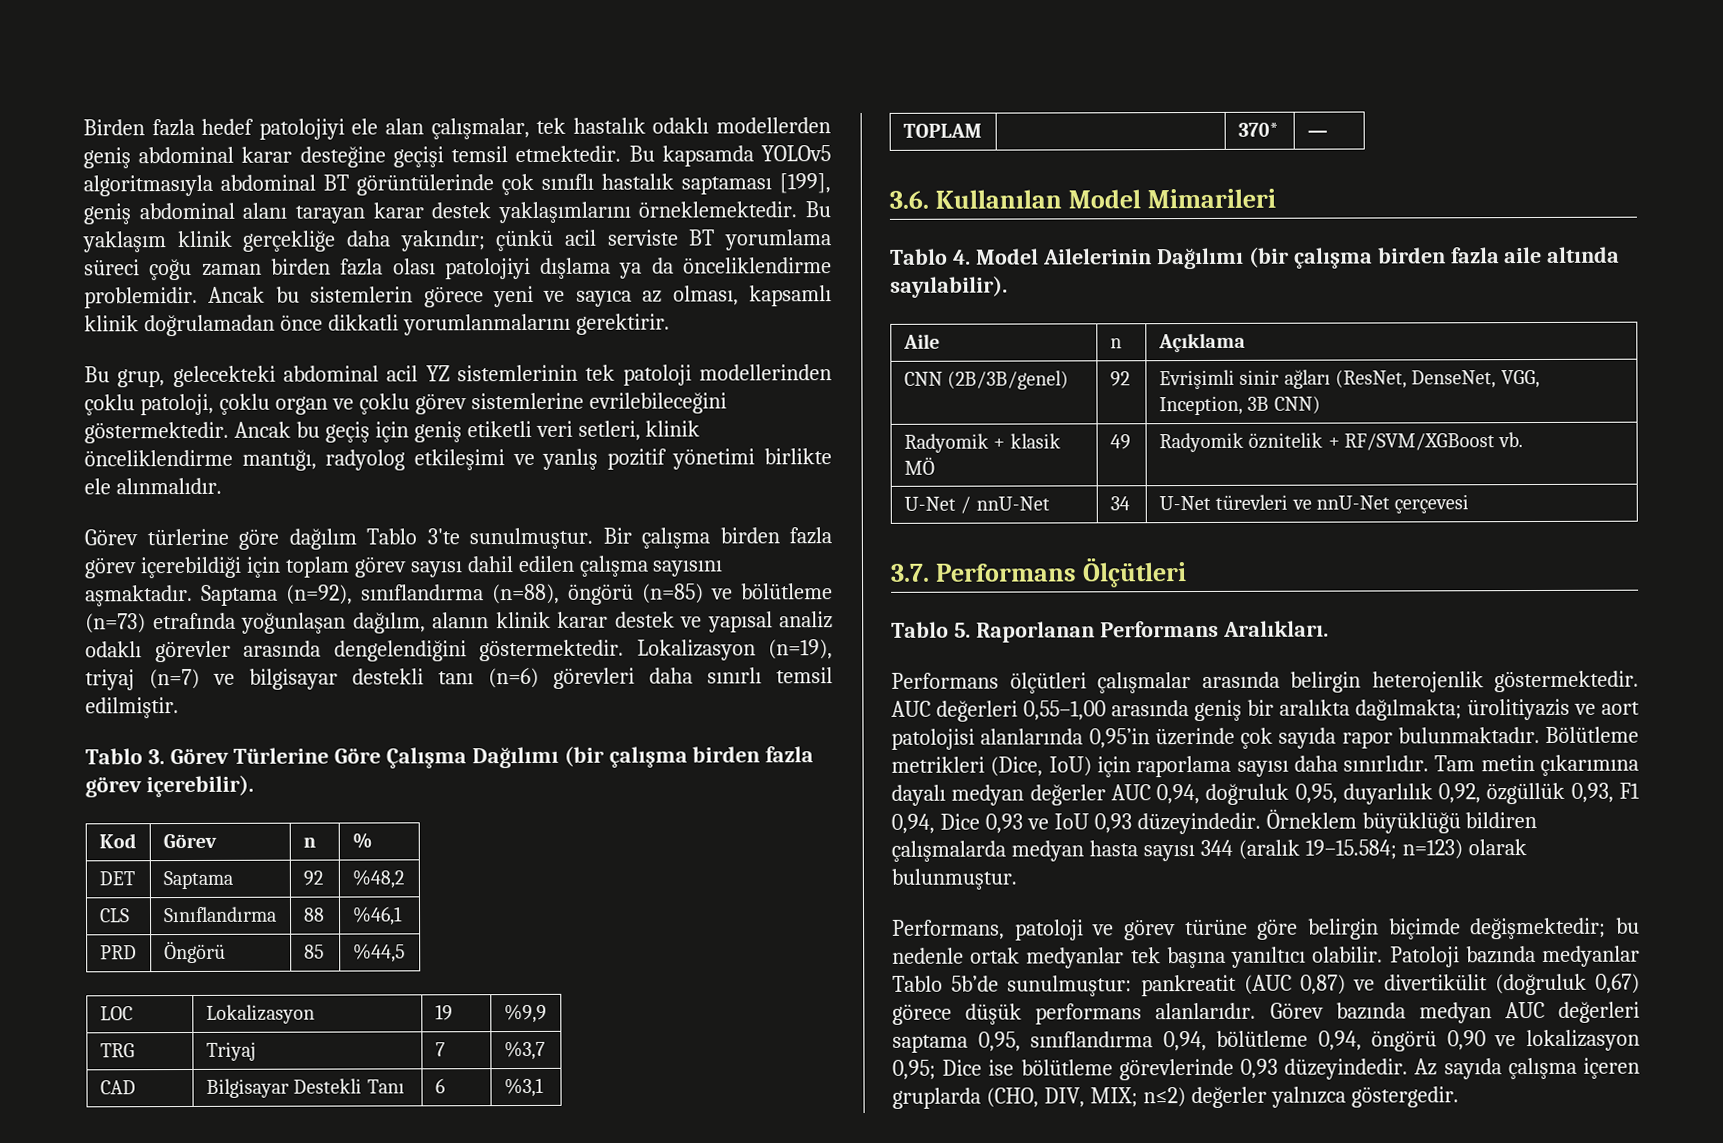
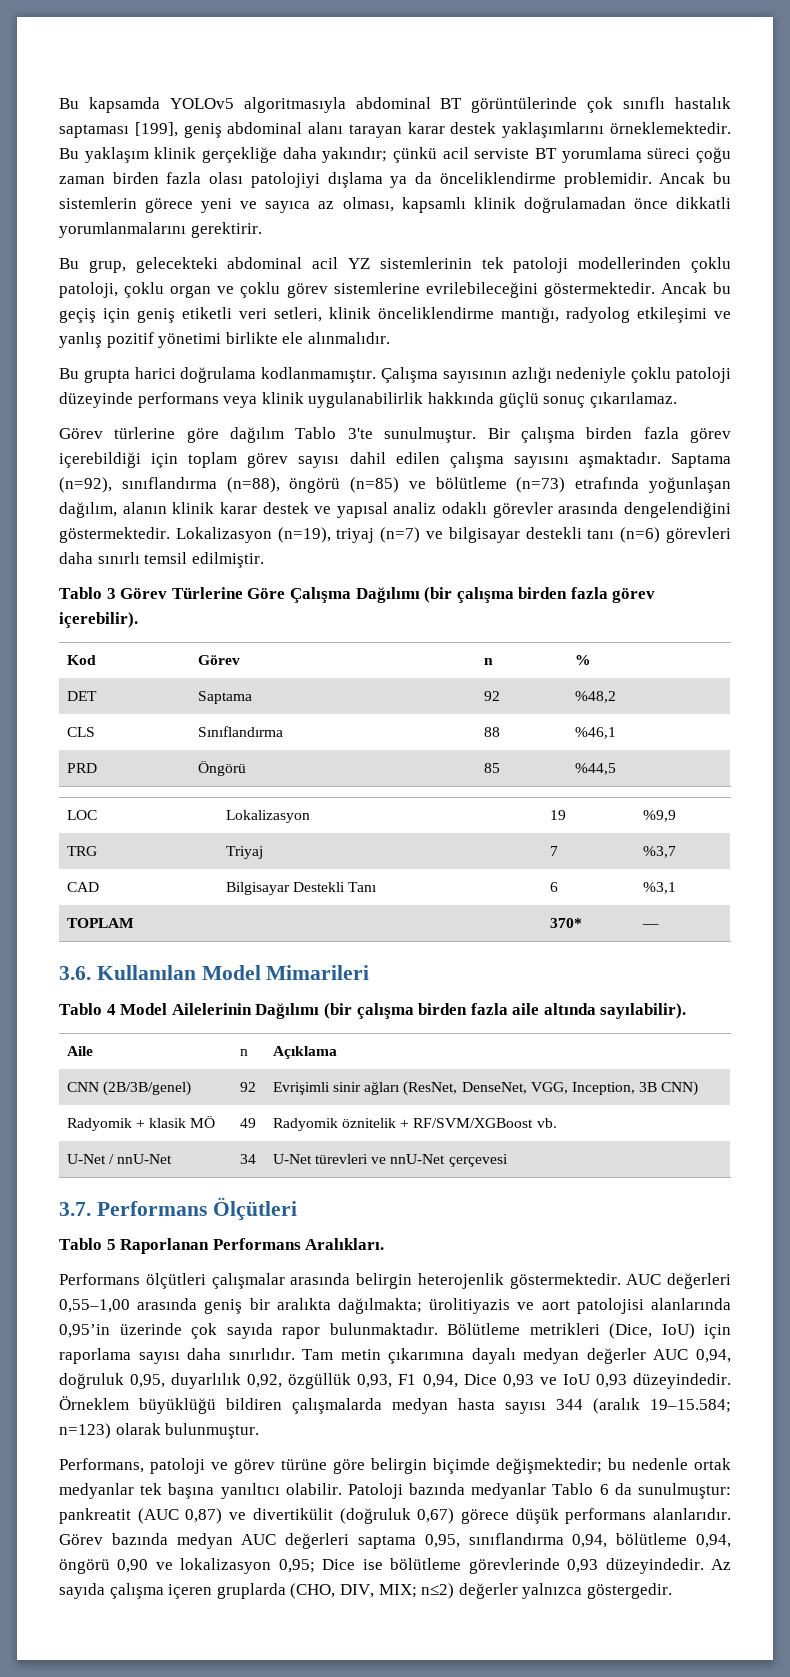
[83,117,832,140] [83,145,622,169] Birden fazla hedef patolojiyi ele alan çalışmalar, tek hastalık odaklı modellerden geniş abdominal karar desteğine geçişi temsil etmektedir. -> (59, 103) none
(222, 486) none -> [59,367,731,383] [59,392,677,408] // Bu grupta harici doğrulama kodlanmamıştır. Çalışma sayısının azlığı nedeniyle çoklu patoloji düzeyinde performans veya klinik uygulanabilirlik hakkında güçlü sonuç çıkarılamaz.
[147,749,165,765] 3. -> [106,588,116,599] 3
[952,249,971,265] 4. -> [106,1004,116,1015] 4
[953,622,971,638] 5. -> [106,1239,116,1250] 5
[951,975,1000,992] 5b’de -> [599,1483,632,1495] 6 da

